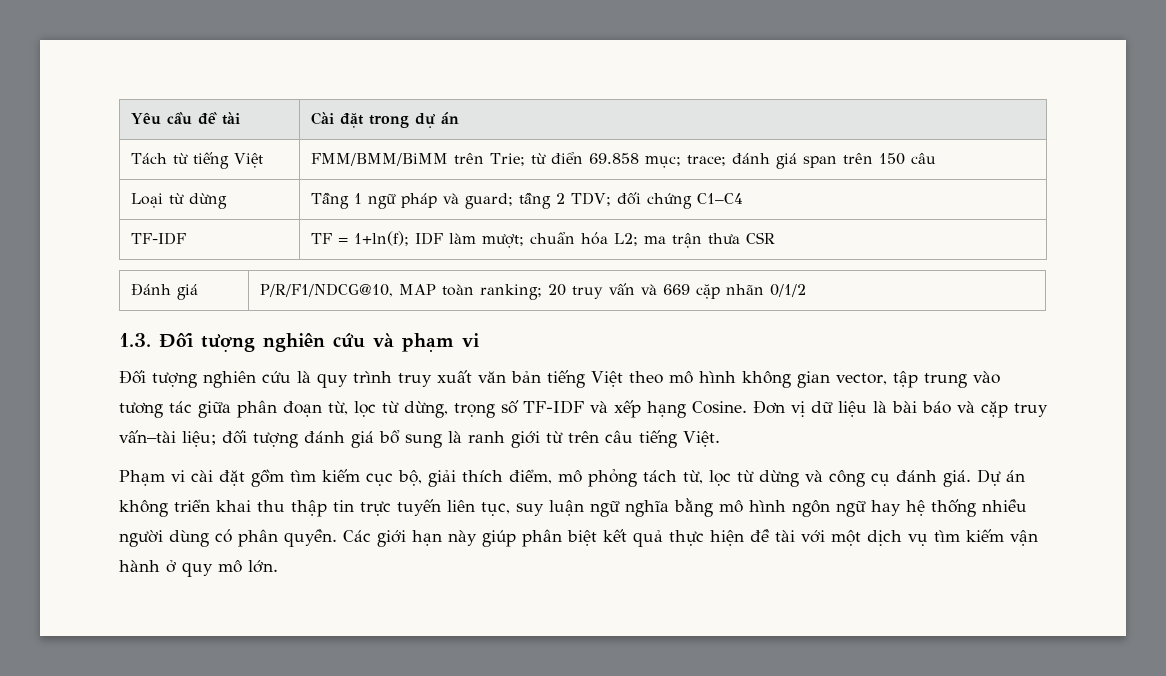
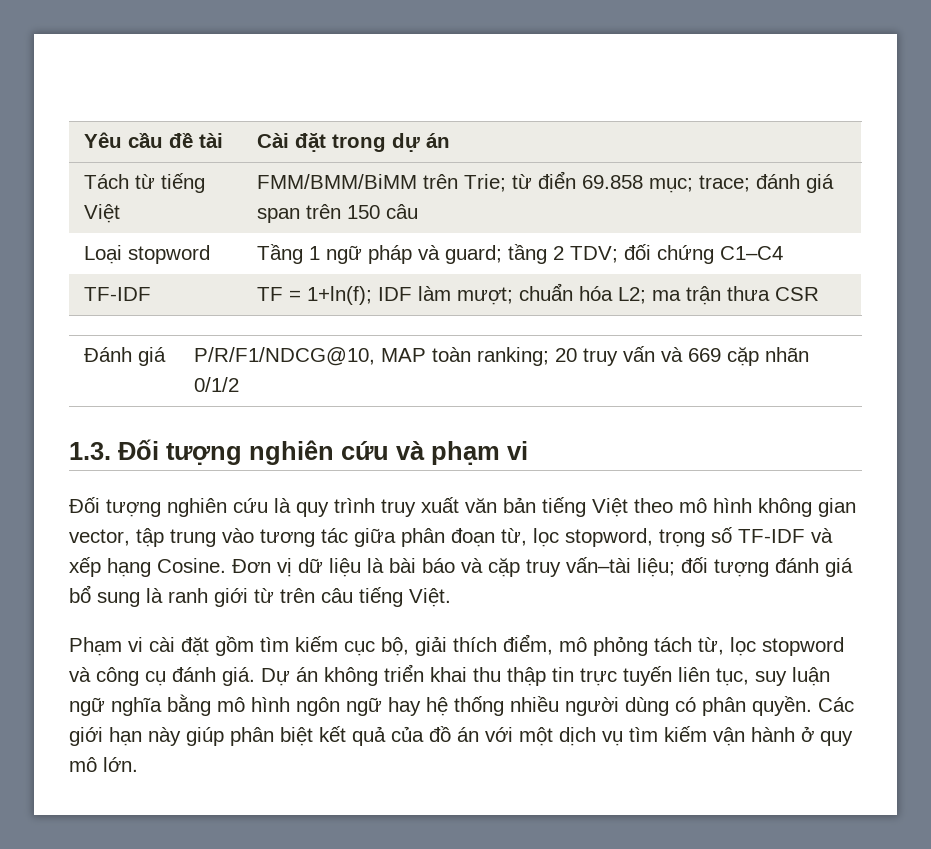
[169,193,228,209] từ dừng -> [127,245,210,264] stopword
[382,401,448,418] từ dừng, -> [565,528,653,547] stopword,
[737,470,799,487] từ dừng -> [762,637,844,656] stopword
[669,529,795,546] thực hiện đề tài -> [391,726,479,742] của đồ án

